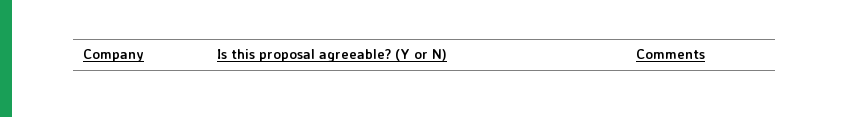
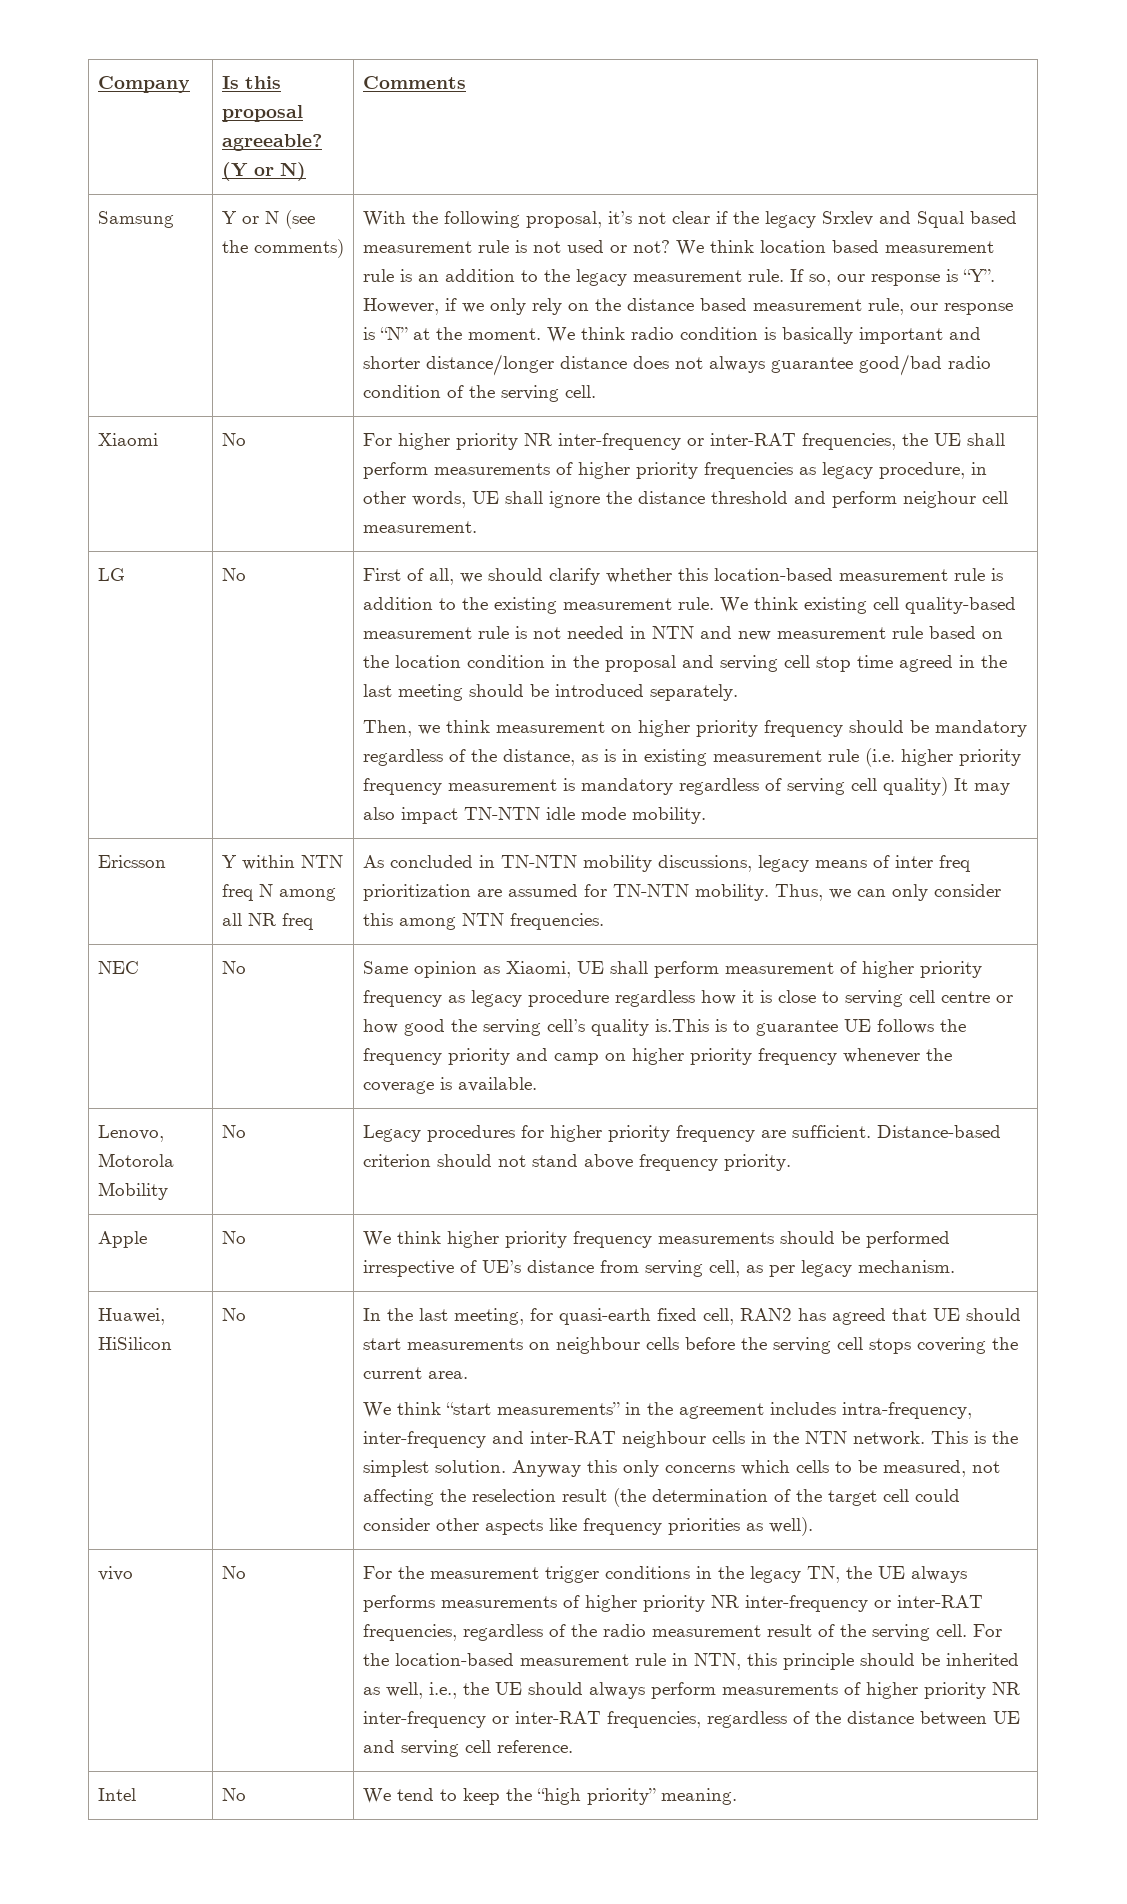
(705, 54) none -> [97,211,174,228] [221,210,315,229] [221,239,344,258] [362,211,1017,228] [362,240,994,256] [362,269,995,286] [362,298,1013,315] [362,327,981,344] [362,354,991,376] [362,385,596,402] [97,433,158,446] [221,433,246,446] [362,433,1005,450] [362,462,987,479] [362,491,1008,508] [362,521,477,533] [97,568,125,581] [221,568,246,581] [362,568,1003,585] [362,597,1016,614] [362,626,1003,641] [362,655,1007,672] [362,684,738,701] [362,720,1027,737] [362,748,1021,767] [362,777,1010,796] [362,807,706,824] [97,855,166,868] [221,855,343,870] [221,884,336,901] [221,913,314,930] [362,855,971,872] [362,884,1001,901] [362,913,604,930] [97,961,139,974] [221,961,246,974] [362,961,982,978] [362,990,1013,1007] [362,1019,966,1036] [362,1048,952,1065] [362,1077,537,1094] [97,1125,164,1142] [97,1153,174,1167] [97,1182,168,1200] [221,1125,246,1138] [362,1125,1001,1142] [362,1154,791,1171] [97,1231,147,1248] [221,1231,246,1244] [362,1231,950,1248] [362,1260,955,1277] [97,1308,165,1325] [97,1337,172,1350] [221,1308,246,1321] [362,1308,1021,1325] [362,1337,1018,1354] [362,1367,468,1379] [362,1402,972,1419] [362,1431,1018,1448] [362,1460,1000,1477] [362,1488,960,1507] [362,1517,813,1536] [97,1566,133,1581] [221,1566,246,1579] [362,1566,967,1583] [362,1595,983,1612] [362,1624,1002,1641] [362,1653,1019,1670] [362,1682,1020,1699] [362,1711,1020,1728] [362,1740,573,1757] [97,1788,136,1801] [221,1788,246,1801] [362,1788,737,1805] // Samsung | Y or N (see the comments) | With the following proposal, it’s not clear if the legacy Srxlev and Squal based measurement rule is not used or not? We think location based measurement rule is an addition to the legacy measurement rule. If so, our response is “Y”. However, if we only rely on the distance based measurement rule, our response is “N” at the moment. We think radio condition is basically important and shorter distance/longer distance does not always guarantee good/bad radio condition of the serving cell. // Xiaomi | No | For higher priority NR inter-frequency or inter-RAT frequencies, the UE shall perform measurements of higher priority frequencies as legacy procedure, in other words, UE shall ignore the distance threshold and perform neighour cell measurement. // LG | No | First of all, we should clarify whether this location-based measurement rule is addition to the existing measurement rule. We think existing cell quality-based measurement rule is not needed in NTN and new measurement rule based on the location condition in the proposal and serving cell stop time agreed in the last meeting should be introduced separately. // Then, we think measurement on higher priority frequency should be mandatory regardless of the distance, as is in existing measurement rule (i.e. higher priority frequency measurement is mandatory regardless of serving cell quality) It may also impact TN-NTN idle mode mobility. // Ericsson | Y within NTN freq N among all NR freq | As concluded in TN-NTN mobility discussions, legacy means of inter freq prioritization are assumed for TN-NTN mobility. Thus, we can only consider this among NTN frequencies. // NEC | No | Same opinion as Xiaomi, UE shall perform measurement of higher priority frequency as legacy procedure regardless how it is close to serving cell centre or how good the serving cell’s quality is.This is to guarantee UE follows the frequency priority and camp on higher priority frequency whenever the coverage is available. // Lenovo, Motorola Mobility | No | Legacy procedures for higher priority frequency are sufficient. Distance-based criterion should not stand above frequency priority. // Apple | No | We think higher priority frequency measurements should be performed irrespective of UE’s distance from serving cell, as per legacy mechanism. // Huawei, HiSilicon | No | In the last meeting, for quasi-earth fixed cell, RAN2 has agreed that UE should start measurements on neighbour cells before the serving cell stops covering the current area. // We think “start measurements” in the agreement includes intra-frequency, inter-frequency and inter-RAT neighbour cells in the NTN network. This is the simplest solution. Anyway this only concerns which cells to be measured, not affecting the reselection result (the determination of the target cell could consider other aspects like frequency priorities as well). // vivo | No | For the measurement trigger conditions in the legacy TN, the UE always performs measurements of higher priority NR inter-frequency or inter-RAT frequencies, regardless of the radio measurement result of the serving cell. For the location-based measurement rule in NTN, this principle should be inherited as well, i.e., the UE should always perform measurements of higher priority NR inter-frequency or inter-RAT frequencies, regardless of the distance between UE and serving cell reference. // Intel | No | We tend to keep the “high priority” meaning.

